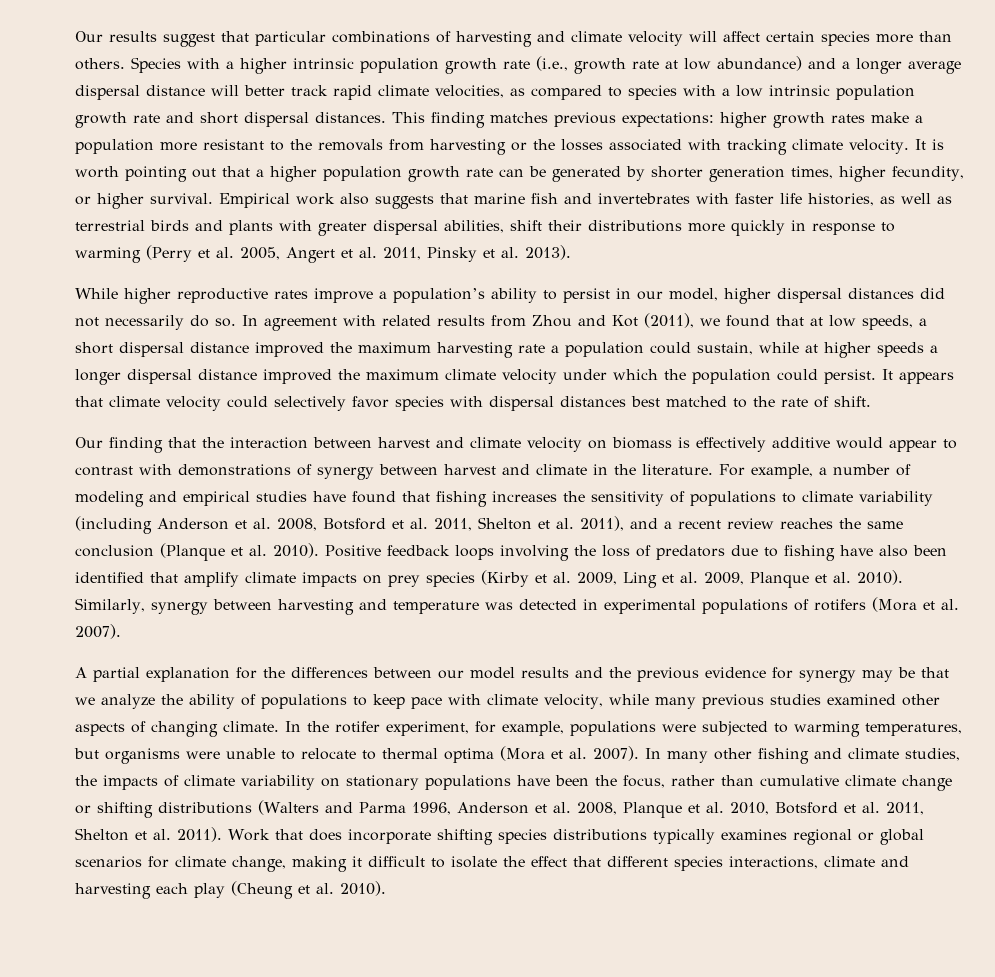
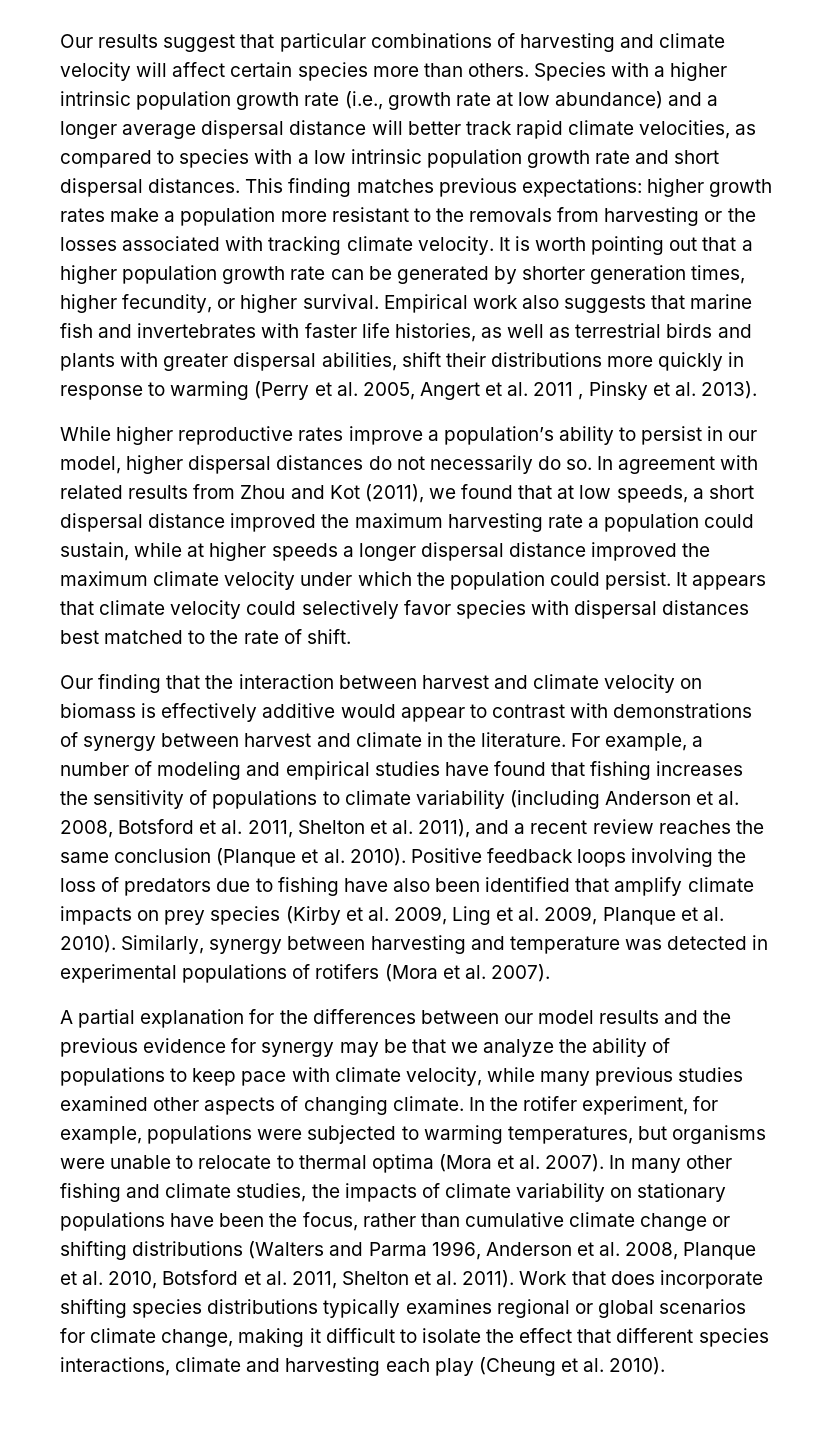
[383,247,421,260] 2011, -> [533,382,584,400] 2011 ,
[920,288,945,299] did -> [368,456,392,470] do

